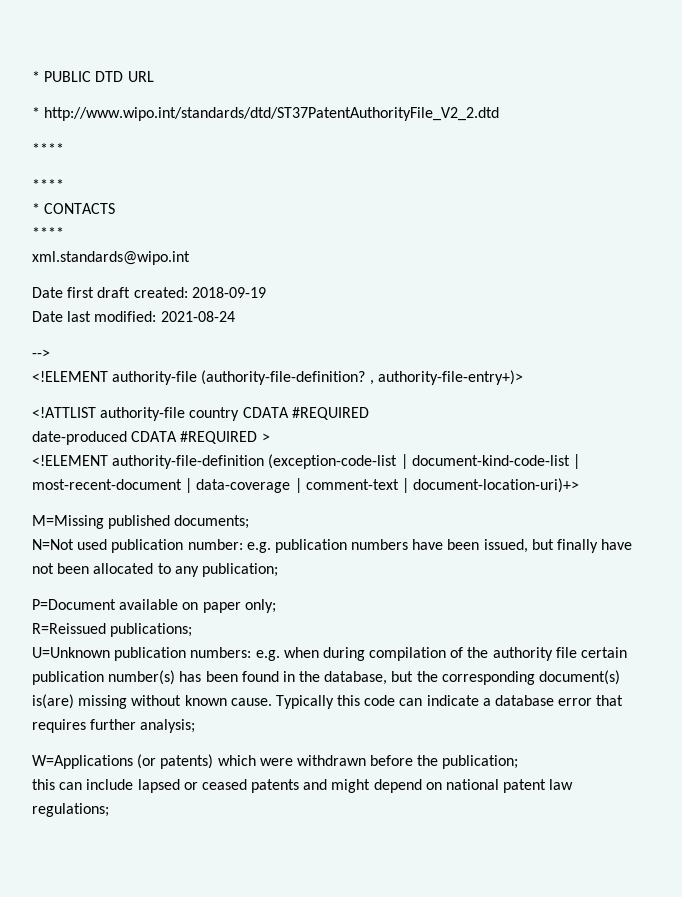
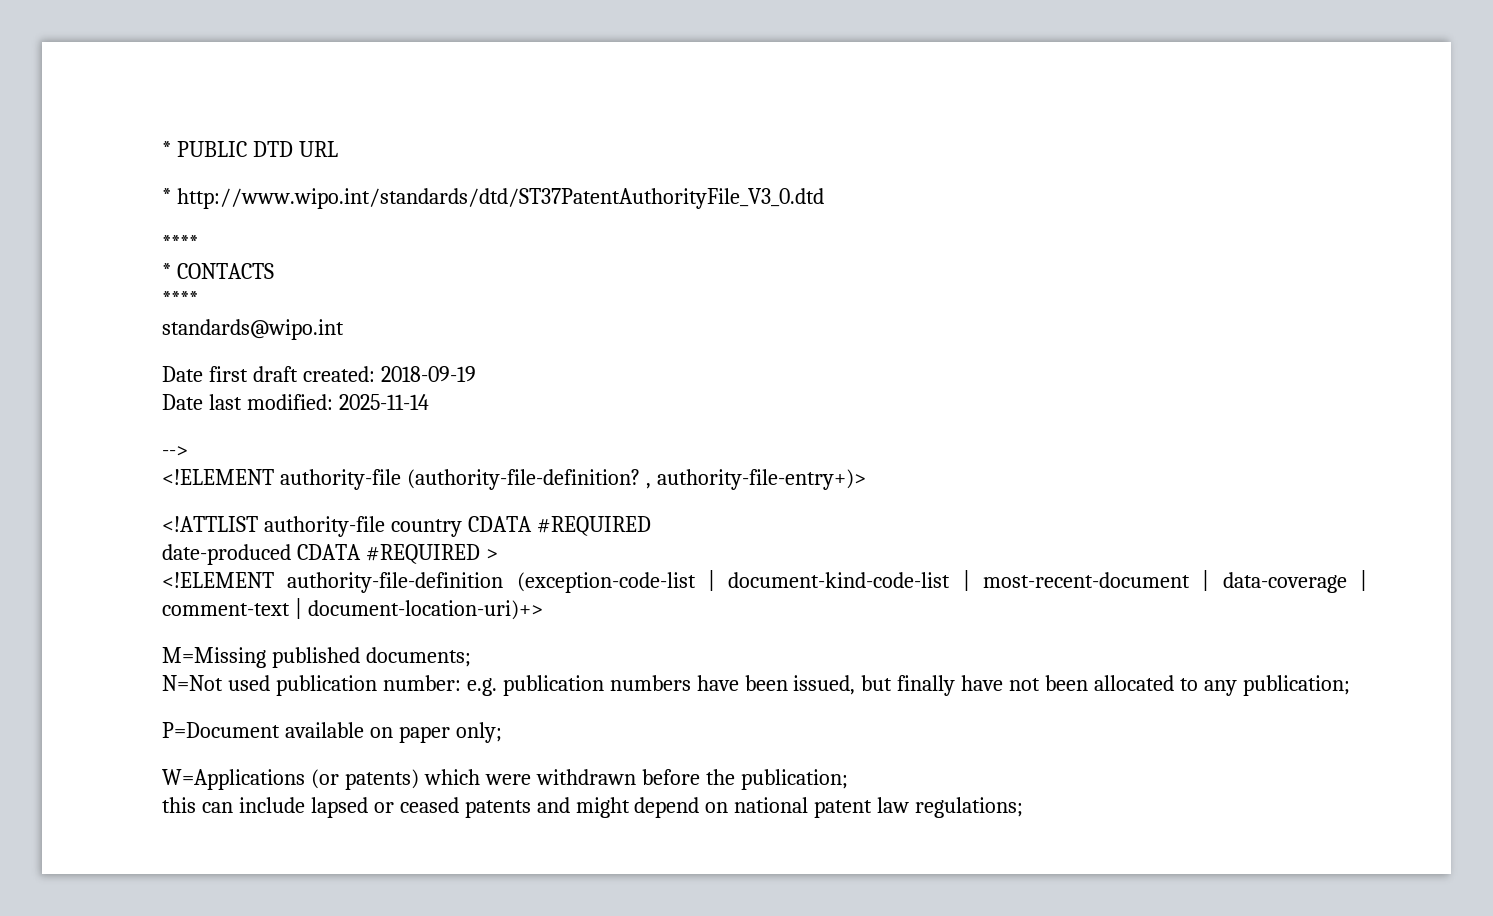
[44,107,500,121] [32,143,64,154] http://www.wipo.int/standards/dtd/ST37PatentAuthorityFile_V2_2.dtd // **** -> [176,188,824,209] http://www.wipo.int/standards/dtd/ST37PatentAuthorityFile_V3_0.dtd
[32,251,190,265] xml.standards@wipo.int -> [162,319,344,340] standards@wipo.int
[160,311,235,322] 2021-08-24 -> [338,394,429,410] 2025-11-14
[32,623,193,637] [32,647,628,661] [32,670,621,685] [32,694,624,709] [32,719,196,733] // R=Reissued publications; // U=Unknown publication numbers: e.g. when during compilation of the authority file certain publication number(s) has been found in the database, but the corresponding document(s) is(are) missing without known cause. Typically this code can indicate a database error that requires further analysis; -> (502, 732) none

